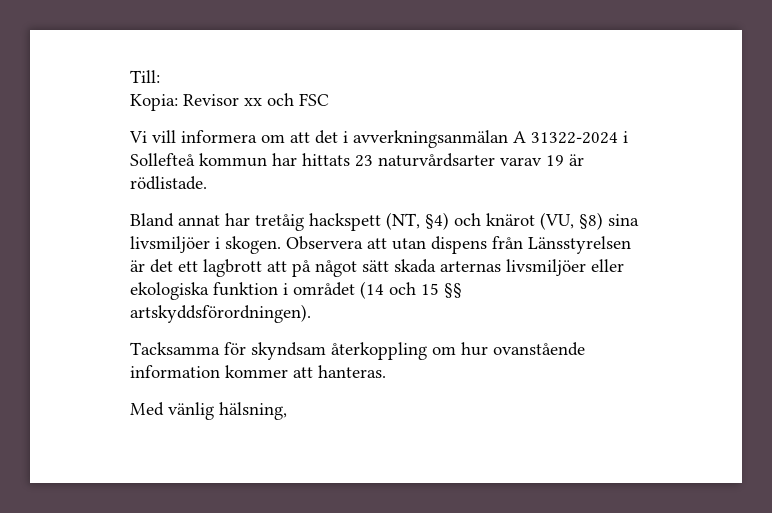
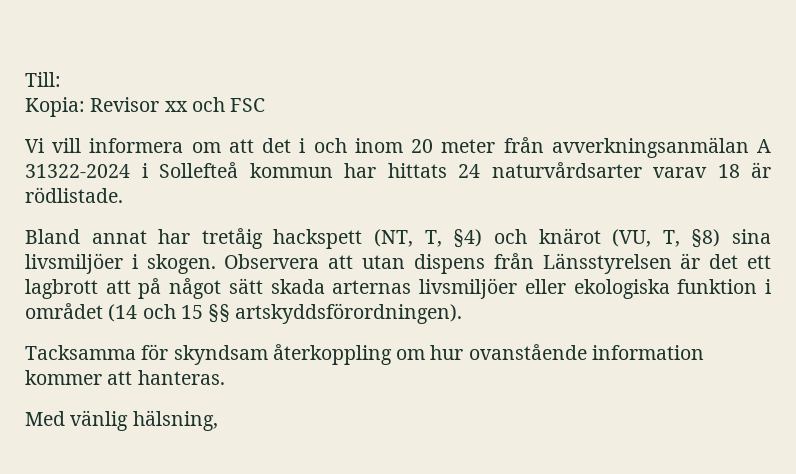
(348, 137) none -> [313,137,544,153] och inom 20 meter från
[355,155,373,167] 23 -> [458,164,480,178] 24
[546,155,564,166] 19 -> [717,164,740,178] 18
(420, 221) none -> [424,230,442,247] T,
(574, 221) none -> [662,230,680,247] T,

